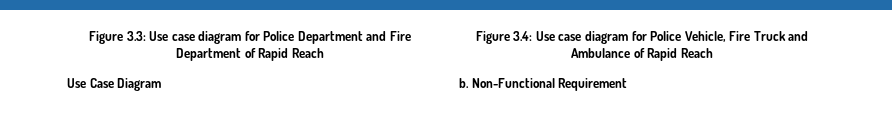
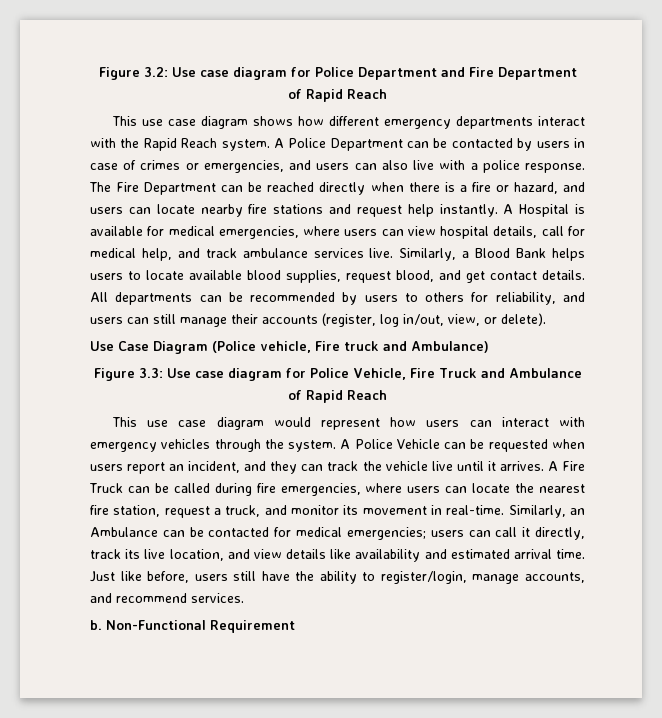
[89,31,146,44] Figure 3.3: -> [98,67,168,80] Figure 3.2:
[67,78,162,91] [475,31,533,44] Use Case Diagram // Figure 3.4: -> [111,116,585,129] [90,138,585,151] [90,160,585,173] [89,182,585,195] [90,204,585,217] [90,226,585,239] [90,248,586,261] [90,270,585,283] [90,292,585,305] [90,313,546,327] [90,341,489,354] [93,368,163,381] This use case diagram shows how different emergency departments interact with the Rapid Reach system. A Police Department can be contacted by users in case of crimes or emergencies, and users can also live with a police response. The Fire Department can be reached directly when there is a fire or hazard, and users can locate nearby fire stations and request help instantly. A Hospital is available for medical emergencies, where users can view hospital details, call for medical help, and track ambulance services live. Similarly, a Blood Bank helps users to locate available blood supplies, request blood, and get contact details. All departments can be recommended by users to others for reliability, and users can still manage their accounts (register, log in/out, view, or delete). // Use Case Diagram (Police vehicle, Fire truck and Ambulance) // Figure 3.3:
(713, 53) none -> [111,417,585,430] [90,439,585,452] [90,461,585,474] [89,483,586,496] [90,505,585,518] [90,527,585,540] [90,549,585,562] [90,571,585,584] [90,593,244,603] // This use case diagram would represent how users can interact with emergency vehicles through the system. A Police Vehicle can be requested when users report an incident, and they can track the vehicle live until it arrives. A Fire Truck can be called during fire emergencies, where users can locate the nearest fire station, request a truck, and monitor its movement in real-time. Similarly, an Ambulance can be contacted for medical emergencies; users can call it directly, track its live location, and view details like availability and estimated arrival time. Just like before, users still have the ability to register/login, manage accounts, and recommend services.

